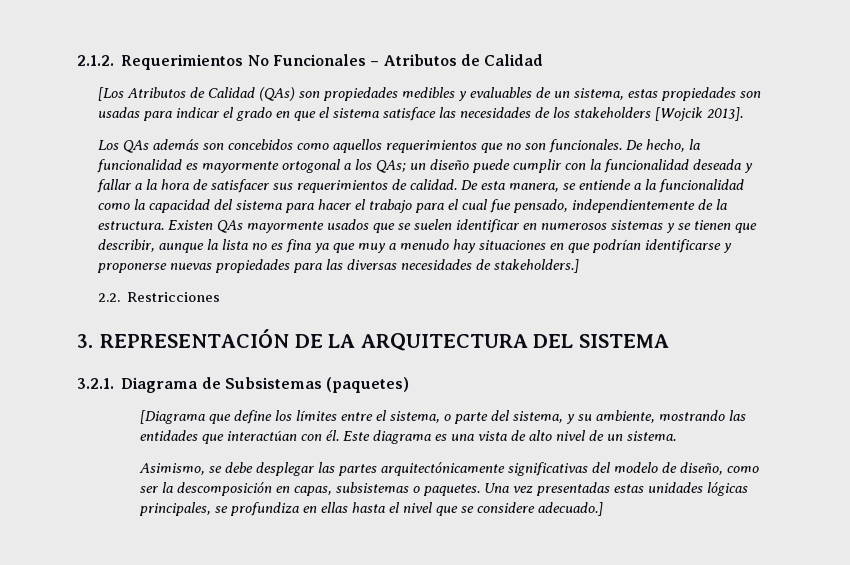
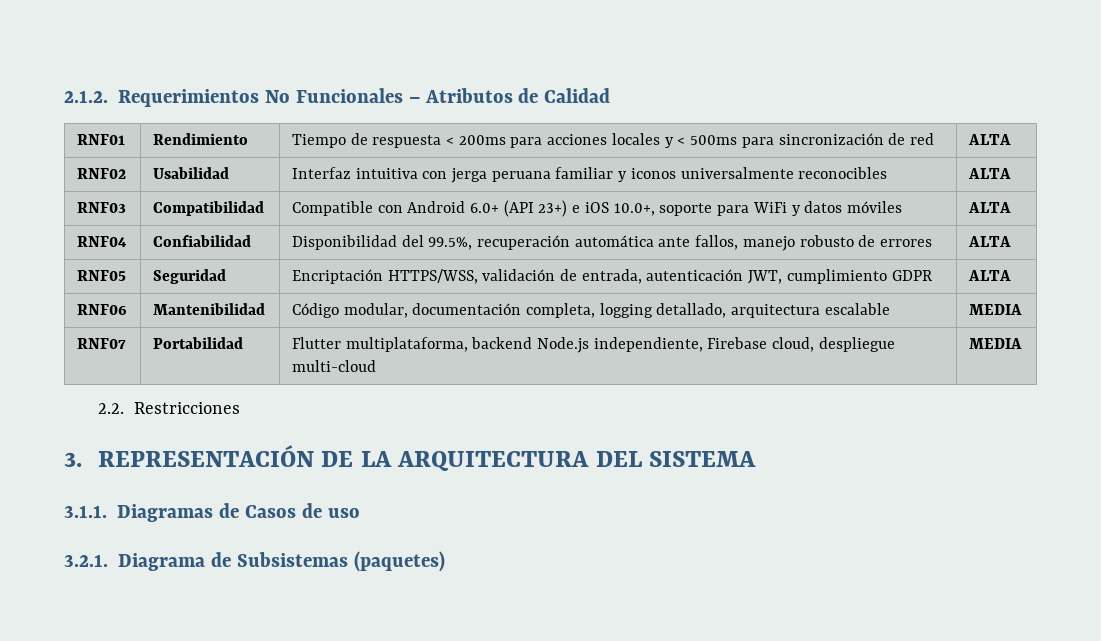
[97,87,761,101] [97,107,743,121] [97,139,700,153] [96,159,753,173] [96,179,744,193] [97,199,727,213] [97,219,757,233] [97,239,732,253] [96,259,579,273] // [Los Atributos de Calidad (QAs) son propiedades medibles y evaluables de un sistema, estas propiedades son usadas para indicar el grado en que el sistema satisface las necesidades de los stakeholders [Wojcik 2013]. // Los QAs además son concebidos como aquellos requerimientos que no son funcionales. De hecho, la funcionalidad es mayormente ortogonal a los QAs; un diseño puede cumplir con la funcionalidad deseada y fallar a la hora de satisfacer sus requerimientos de calidad. De esta manera, se entiende a la funcionalidad como la capacidad del sistema para hacer el trabajo para el cual fue pensado, independientemente de la estructura. Existen QAs mayormente usados que se suelen identificar en numerosos sistemas y se tienen que describir, aunque la lista no es fina ya que muy a menudo hay situaciones en que podrían identificarse y proponerse nuevas propiedades para las diversas necesidades de stakeholders.] -> [76,134,125,145] [152,133,248,145] [291,133,934,148] [967,134,1011,145] [76,168,126,179] [152,167,229,179] [291,167,888,183] [967,168,1011,179] [76,202,126,213] [152,201,264,216] [291,200,902,217] [967,202,1011,213] [76,236,127,247] [152,235,251,247] [291,235,933,251] [967,236,1011,247] [76,270,126,281] [152,269,226,284] [291,269,932,284] [967,270,1011,281] [76,304,127,315] [152,303,265,315] [291,303,890,318] [968,304,1022,315] [76,338,126,349] [152,337,243,349] [291,337,895,353] [291,360,376,372] [968,338,1022,349] // RNF01 | Rendimiento | Tiempo de respuesta < 200ms para acciones locales y < 500ms para sincronización de red | ALTA // RNF02 | Usabilidad | Interfaz intuitiva con jerga peruana familiar y iconos universalmente reconocibles | ALTA // RNF03 | Compatibilidad | Compatible con Android 6.0+ (API 23+) e iOS 10.0+, soporte para WiFi y datos móviles | ALTA // RNF04 | Confiabilidad | Disponibilidad del 99.5%, recuperación automática ante fallos, manejo robusto de errores | ALTA // RNF05 | Seguridad | Encriptación HTTPS/WSS, validación de entrada, autenticación JWT, cumplimiento GDPR | ALTA // RNF06 | Mantenibilidad | Código modular, documentación completa, logging detallado, arquitectura escalable | MEDIA // RNF07 | Portabilidad | Flutter multiplataforma, backend Node.js independiente, Firebase cloud, despliegue multi-cloud | MEDIA
[77,377,410,393] [139,410,746,424] [139,430,676,444] [138,462,759,476] [139,482,748,496] [138,502,603,516] 3.2.1. Diagrama de Subsistemas (paquetes) // [Diagrama que define los límites entre el sistema, o parte del sistema, y su ambiente, mostrando las entidades que interactúan con él. Este diagrama es una vista de alto nivel de un sistema. // Asimismo, se debe desplegar las partes arquitectónicamente significativas del modelo de diseño, como ser la descomposición en capas, subsistemas o paquetes. Una vez presentadas estas unidades lógicas principales, se profundiza en ellas hasta el nivel que se considere adecuado.] -> [64,503,360,522] [64,551,445,572] 3.1.1. Diagramas de Casos de uso // 3.2.1. Diagrama de Subsistemas (paquetes)

